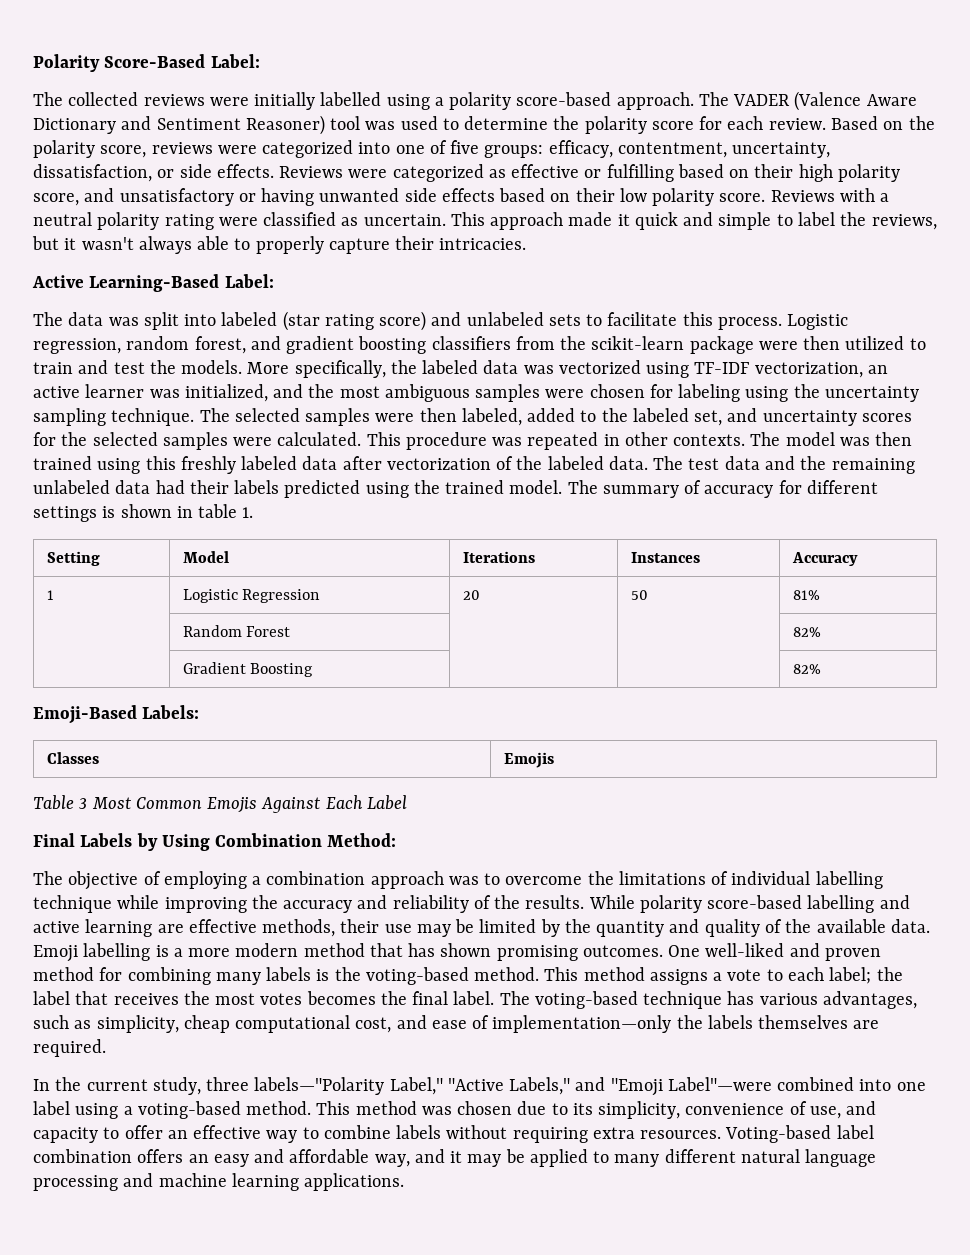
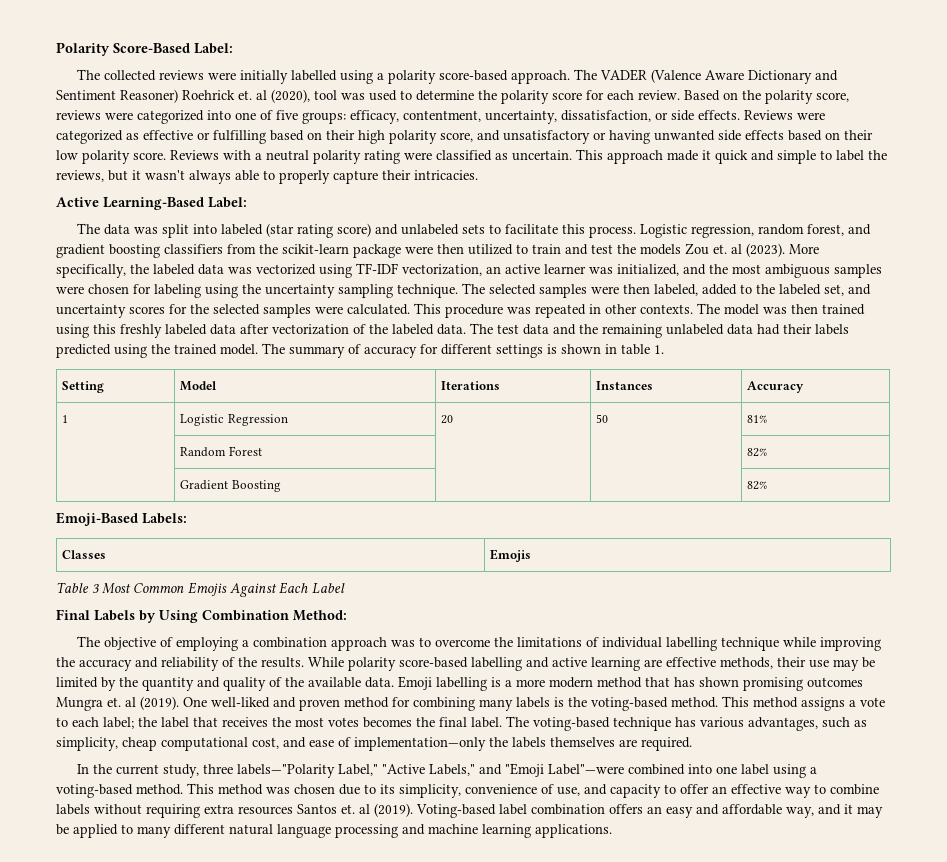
(325, 125) none -> [182,89,310,103] Roehrick et. al (2020),
[181,360,243,374] models. -> [640,243,785,257] models Zou et. al (2023).
[582,945,663,957] outcomes. -> [807,677,863,688] [56,696,179,711] outcomes Mungra et. al (2019).
[640,1130,722,1139] resources. -> [238,803,413,817] resources Santos et. al (2019).

